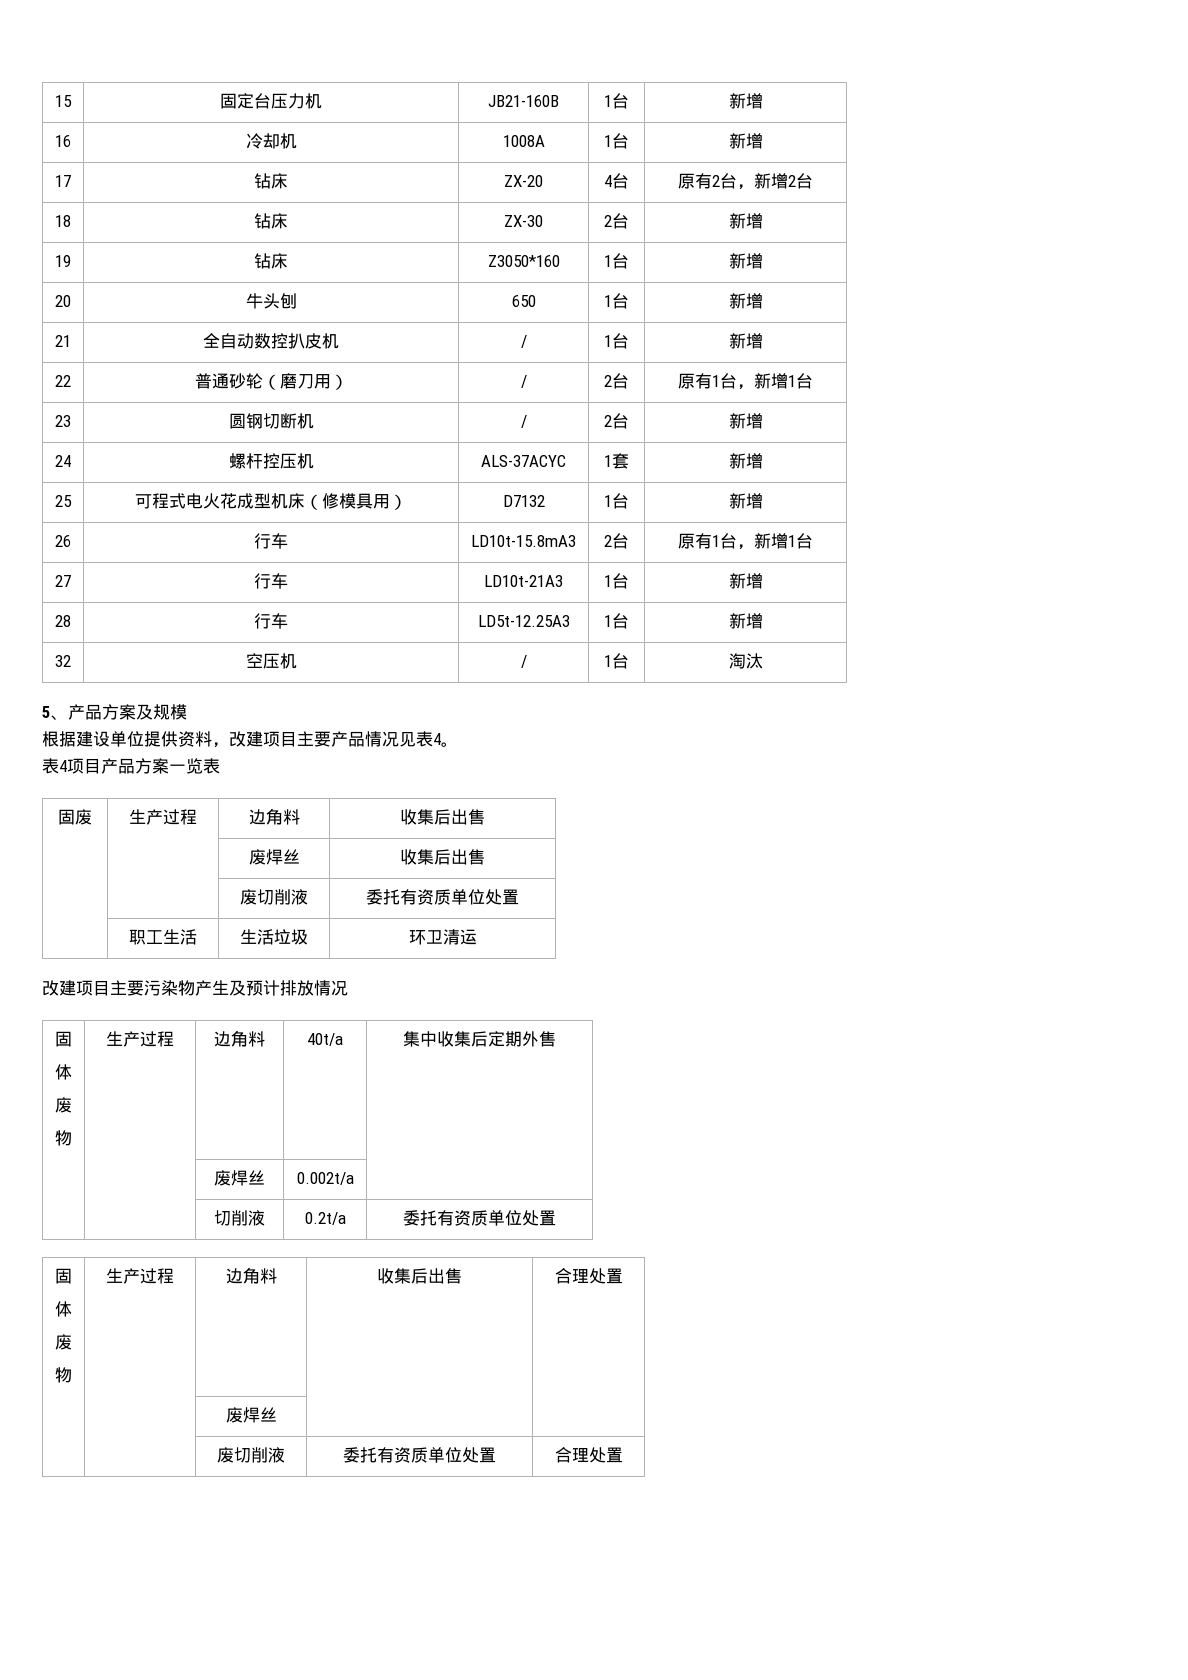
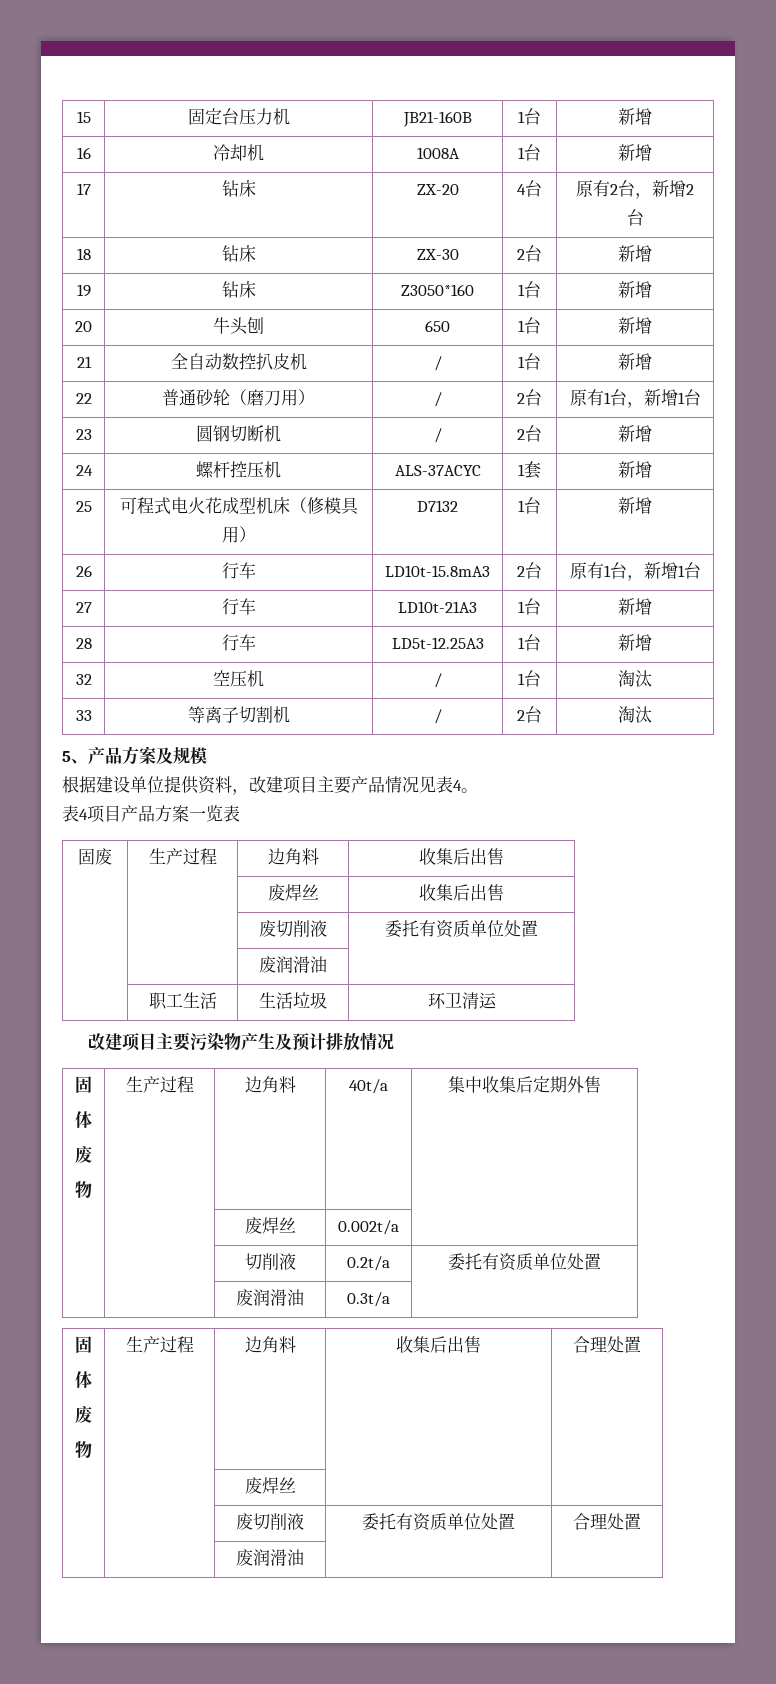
(763, 661) none -> [75,710,92,721] [187,706,290,723] [433,709,442,724] [517,706,542,723] [618,706,652,723] // 33 | 等离子切割机 | / | 2台 | 淘汰
(519, 897) none -> [259,956,327,973] // | | 废润滑油 |
(556, 1218) none -> [236,1289,304,1306] [347,1292,390,1307] // | | 废润滑油 | 0.3t/a |
(623, 1455) none -> [236,1549,304,1566] // | | 废润滑油 | |

